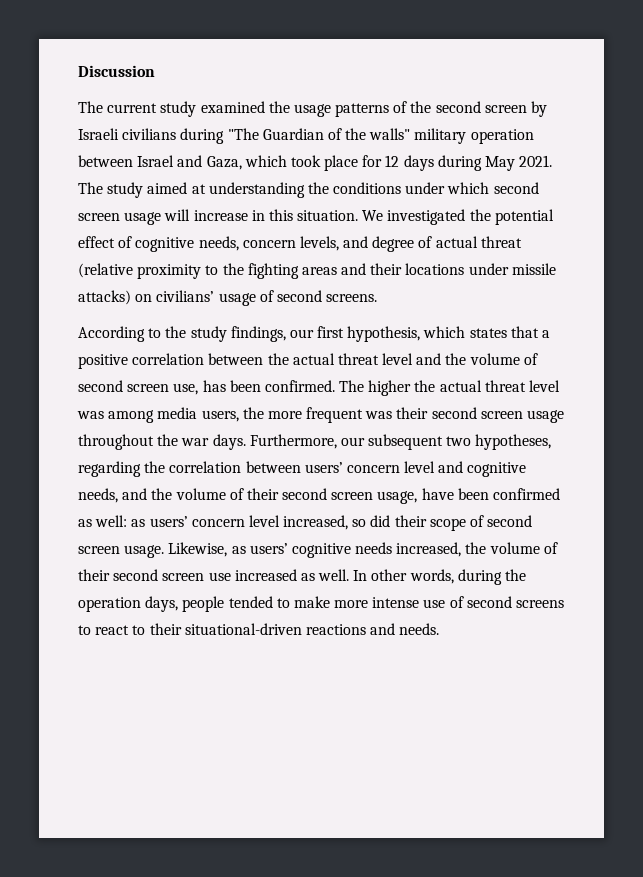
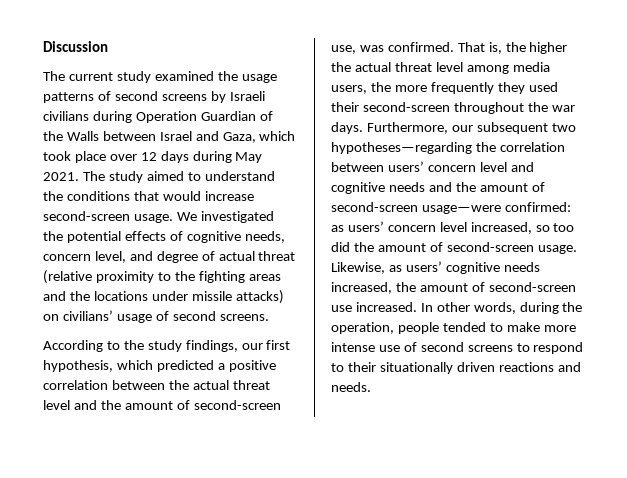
[410,101,527,113] the second screen -> [114,91,207,101] second screens
[227,128,259,140] "The -> [135,111,197,123] Operation
[369,128,534,144] walls" military operation -> [66,131,99,141] Walls
[362,155,383,167] for -> [109,154,137,161] over
[191,182,539,198] [78,209,359,225] at understanding the conditions under which second screen usage will increase in this situation. -> [187,171,275,181] [43,191,254,201] [43,211,173,223] to understand the conditions that would increase second-screen usage.
[78,236,115,248] effect -> [124,231,166,241] effects
[299,236,339,251] levels, -> [94,251,126,263] level,
[370,263,403,275] their -> [69,291,90,301] the
[469,326,539,338] states that -> [156,360,214,372] predicted
[469,353,538,365] [78,380,365,395] volume of second screen use, has been confirmed. The -> [124,400,281,410] [331,42,526,54] amount of second-screen use, was confirmed. That is, the
[77,411,104,419] was -> (463, 67) none
[306,407,565,423] frequent was their second screen usage -> [430,82,558,94] [331,102,450,112] frequently they used their second-screen
[475,434,552,450] [78,461,141,477] hypotheses, regarding -> [331,142,472,154] hypotheses—regarding
[78,488,561,504] [78,515,128,527] needs, and the volume of their second screen usage, have been confirmed as well: -> [388,182,545,192] [331,202,571,214] needs and the amount of second-screen usage—were confirmed:
[370,515,533,531] [78,546,120,554] did their scope of second screen -> [553,223,575,232] [331,242,534,252] too did the amount of second-screen
[489,542,558,554] [78,569,350,581] volume of their second screen use increased as well. -> [419,282,576,292] [331,302,417,312] amount of second-screen use increased.
[78,596,179,612] operation days, -> [331,322,394,334] operation,
[95,625,130,635] react -> [533,342,584,354] respond
[184,623,302,635] situational-driven -> [379,362,495,374] situationally driven

